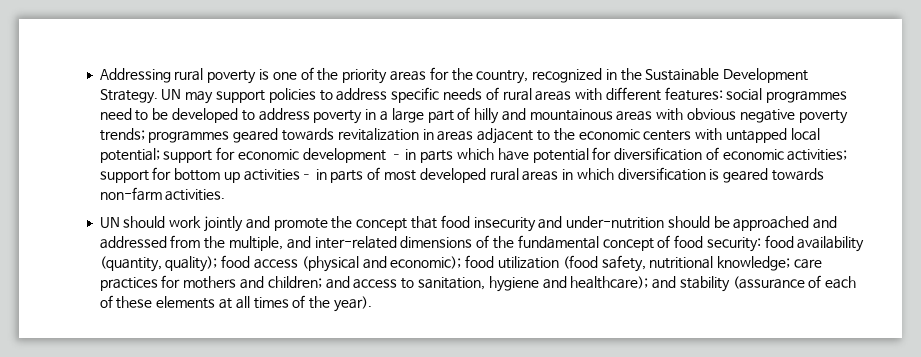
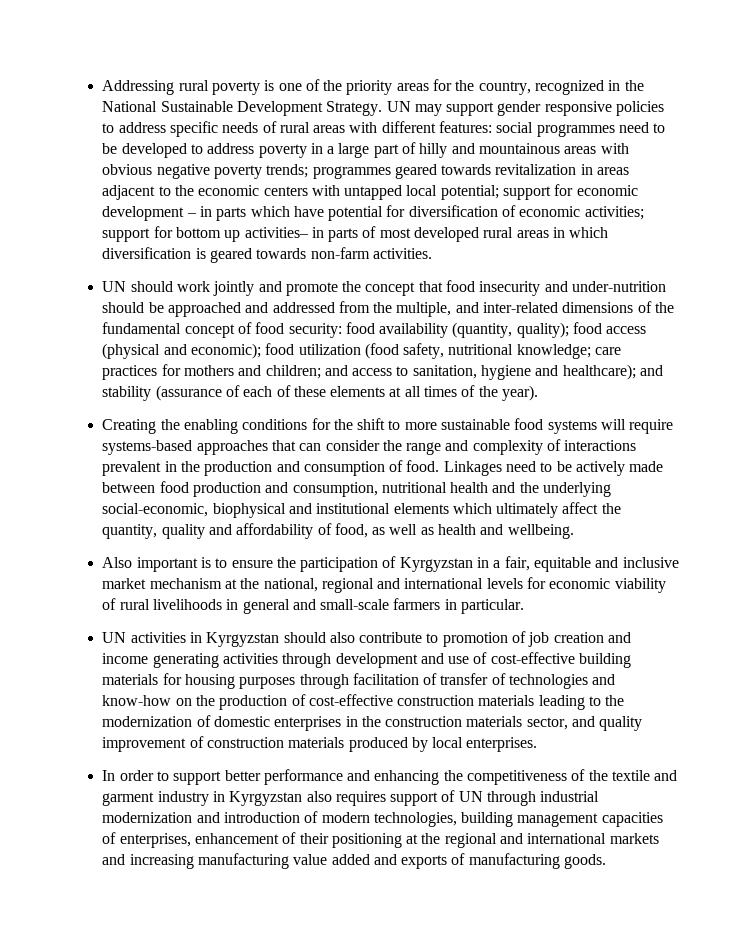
(642, 74) none -> [102,101,158,112] National
(266, 96) none -> [497,101,612,116] gender responsive
(372, 304) none -> [102,418,674,434] [102,439,637,455] [102,460,664,476] [102,481,612,497] [102,502,621,518] [102,523,574,539] [102,556,679,572] [102,577,666,593] [102,598,525,614] [102,631,632,647] [102,652,632,668] [102,673,616,689] [102,694,625,710] [102,715,643,731] [102,736,538,752] [102,769,678,785] [102,790,600,806] [102,811,663,827] [102,832,659,848] [102,853,607,869] // Creating the enabling conditions for the shift to more sustainable food systems will require systems-based approaches that can consider the range and complexity of interactions prevalent in the production and consumption of food. Linkages need to be actively made between food production and consumption, nutritional health and the underlying social-economic, biophysical and institutional elements which ultimately affect the quantity, quality and affordability of food, as well as health and wellbeing. // Also important is to ensure the participation of Kyrgyzstan in a fair, equitable and inclusive market mechanism at the national, regional and international levels for economic viability of rural livelihoods in general and small-scale farmers in particular. // UN activities in Kyrgyzstan should also contribute to promotion of job creation and income generating activities through development and use of cost-effective building materials for housing purposes through facilitation of transfer of technologies and know-how on the production of cost-effective construction materials leading to the modernization of domestic enterprises in the construction materials sector, and quality improvement of construction materials produced by local enterprises. // In order to support better performance and enhancing the competitiveness of the textile and garment industry in Kyrgyzstan also requires support of UN through industrial modernization and introduction of modern technologies, building management capacities of enterprises, enhancement of their positioning at the regional and international markets and increasing manufacturing value added and exports of manufacturing goods.

